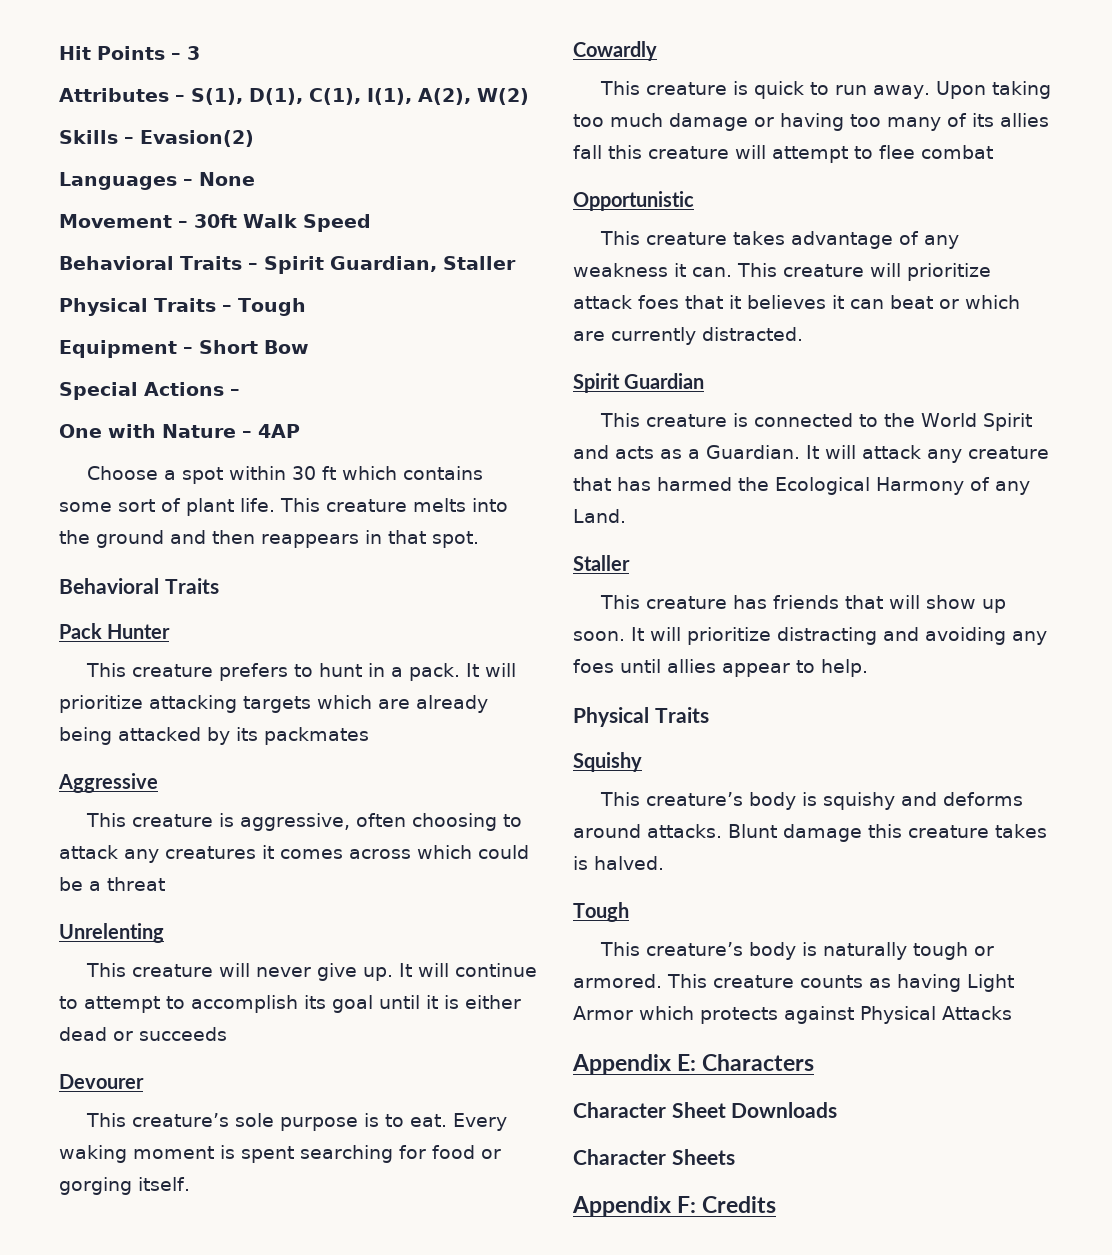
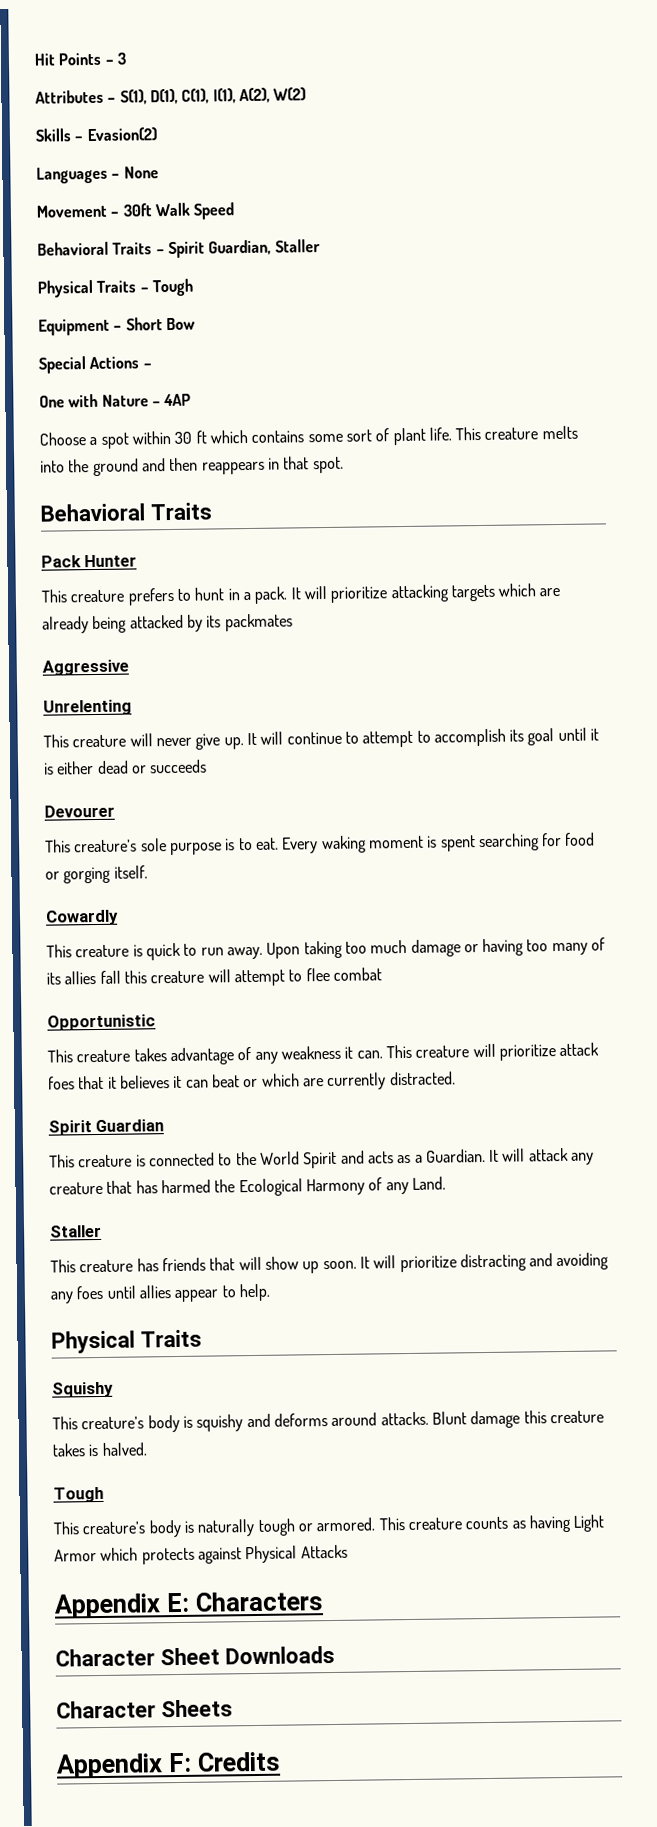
[85,813,522,831] [59,845,529,863] [59,877,165,891] // This creature is aggressive, often choosing to attack any creatures it comes across which could be a threat -> (129, 667) none

